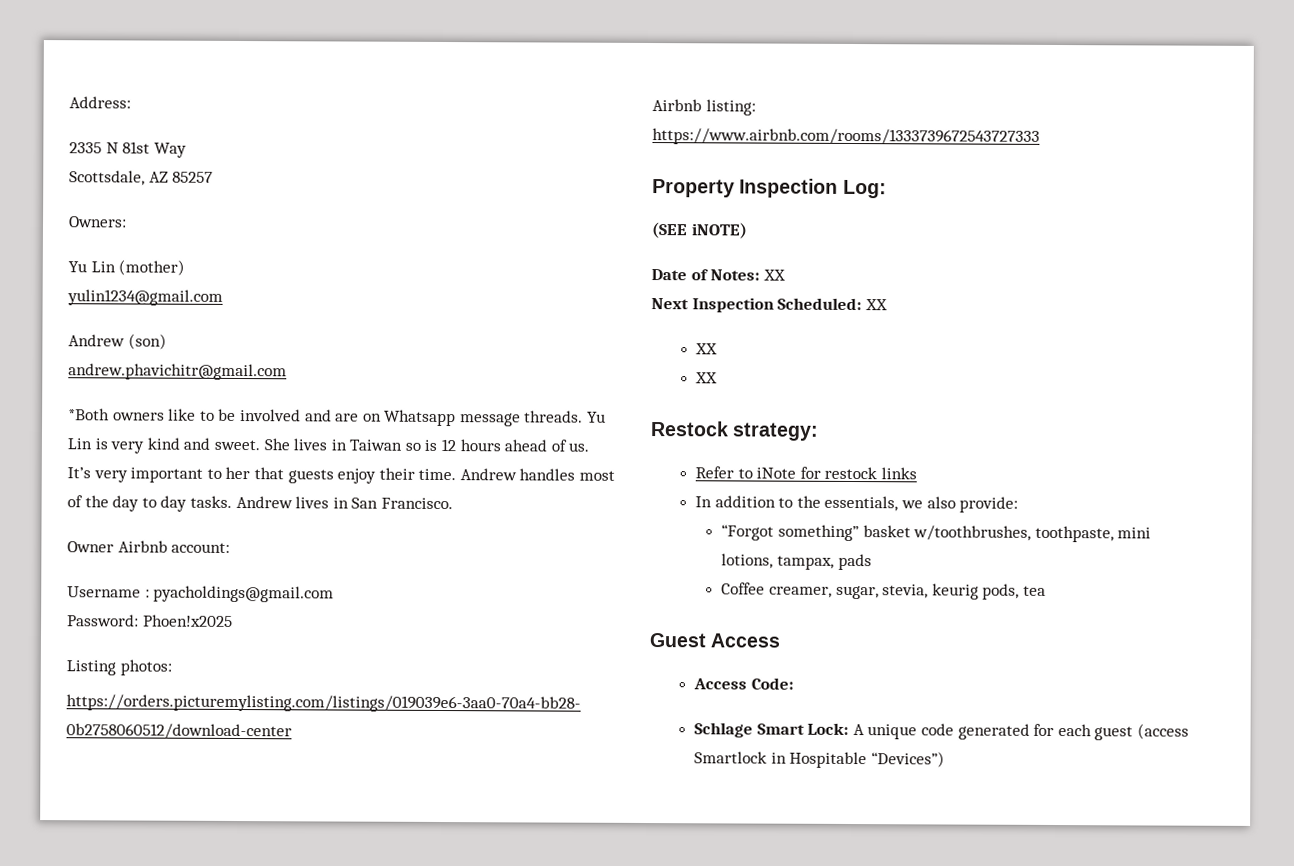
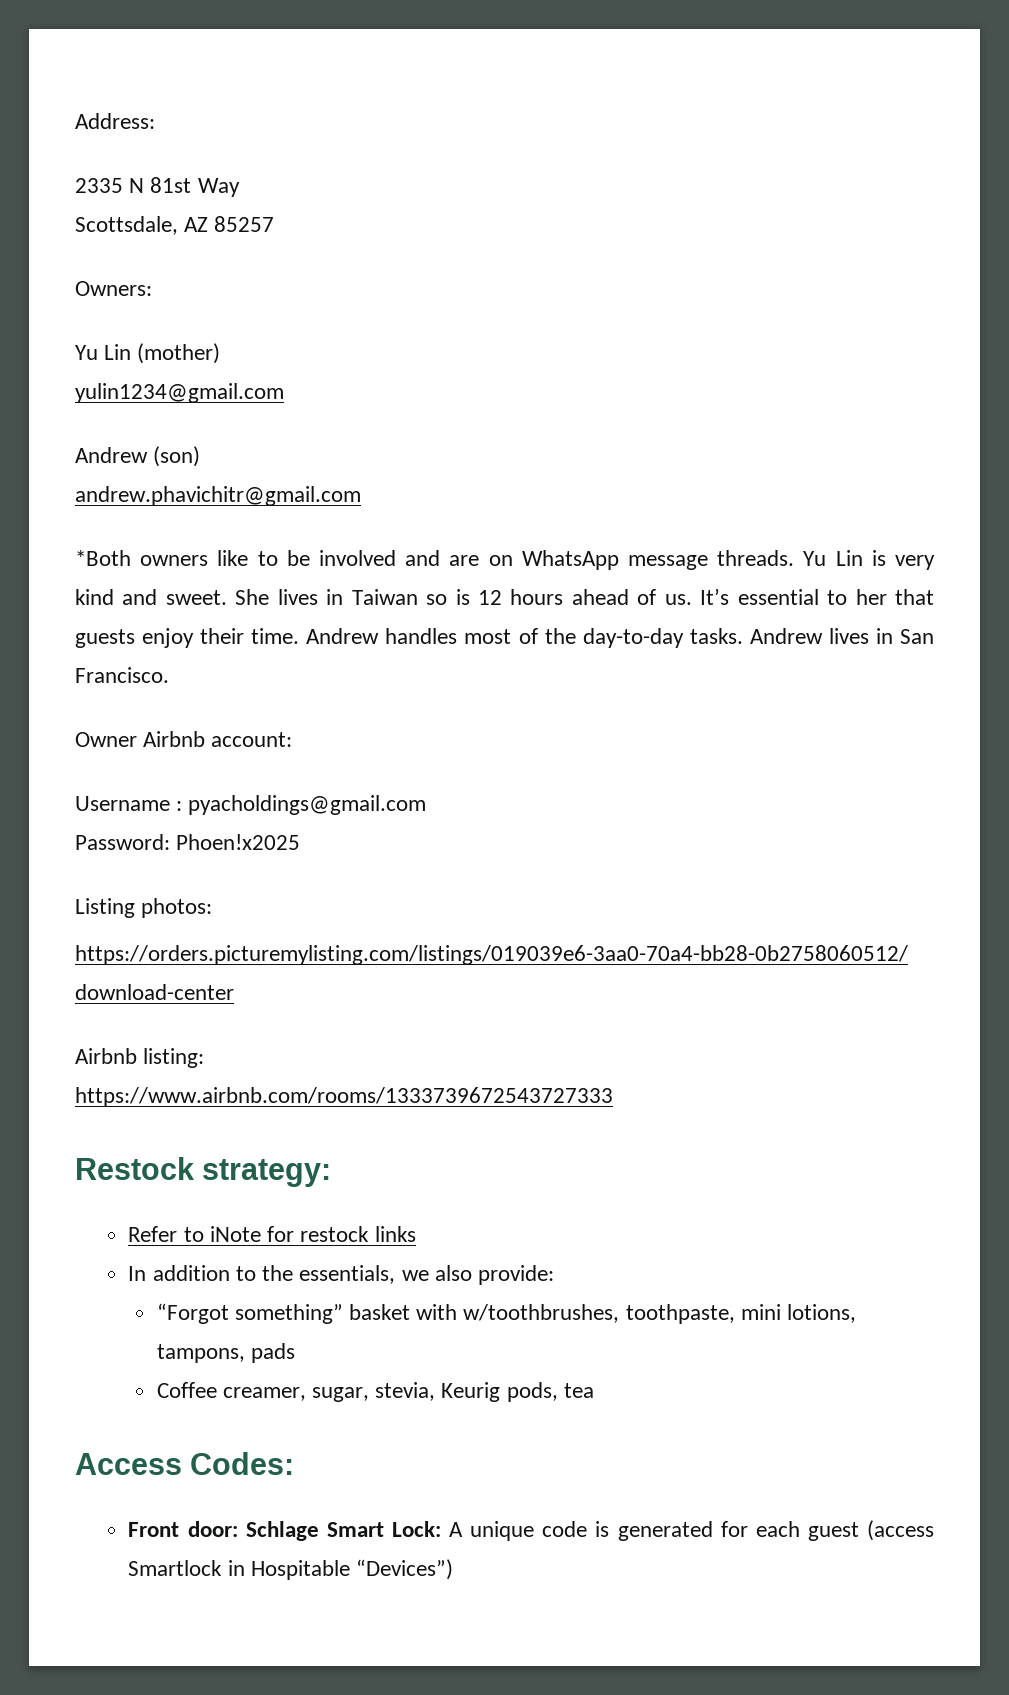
[384,409,457,427] Whatsapp -> [521,550,619,570] WhatsApp
[93,467,204,483] very important -> [737,589,819,605] essential
[112,495,188,512] day to day -> [582,628,684,648] day-to-day
[652,178,887,199] [651,222,748,239] [651,269,786,281] [651,297,888,313] [695,343,719,355] [695,372,719,384] // Property Inspection Log: // (SEE iNOTE) // Date of Notes: XX // Next Inspection Scheduled: XX // XX // XX -> (613, 1097) none
(911, 531) none -> [416,1304,458,1320] with
[776,555,834,570] tampax, -> [156,1344,245,1363] tampons,
[931,583,979,600] keurig -> [441,1382,501,1402] Keurig
[649,633,782,648] [693,677,794,690] Guest Access // Access Code: // -> [75,1452,295,1475] [128,1521,238,1537] Access Codes: // Front door:
(954, 729) none -> [595,1521,610,1537] is

